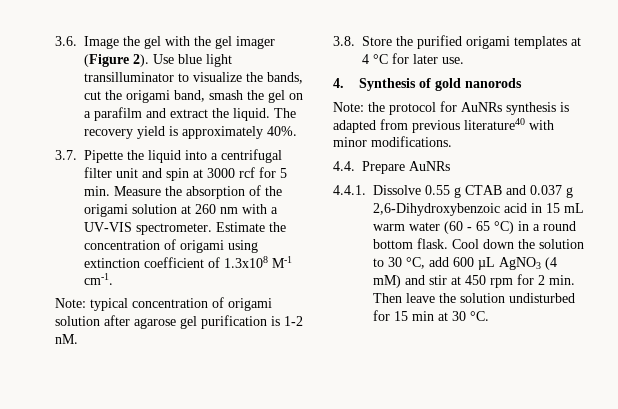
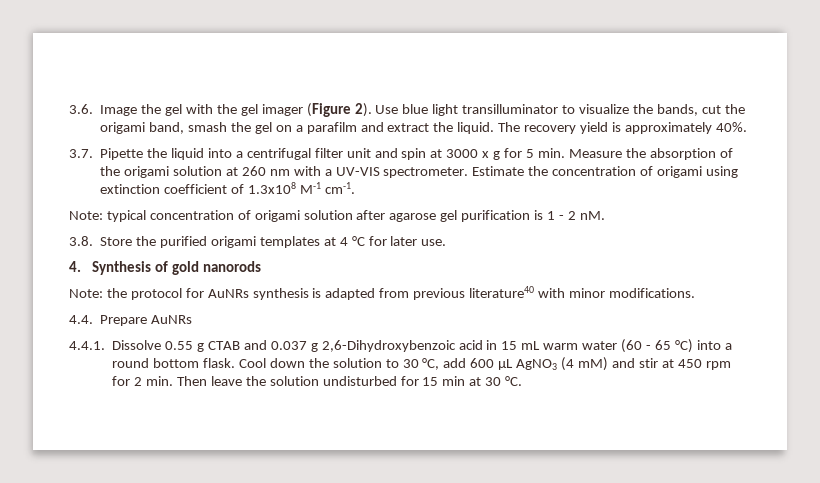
[239,167,255,178] rcf -> [482,151,501,160] x g
[284,316,303,326] 1-2 -> [547,211,576,220] 1 - 2
[518,221,529,231] in -> [696,340,721,350] into

